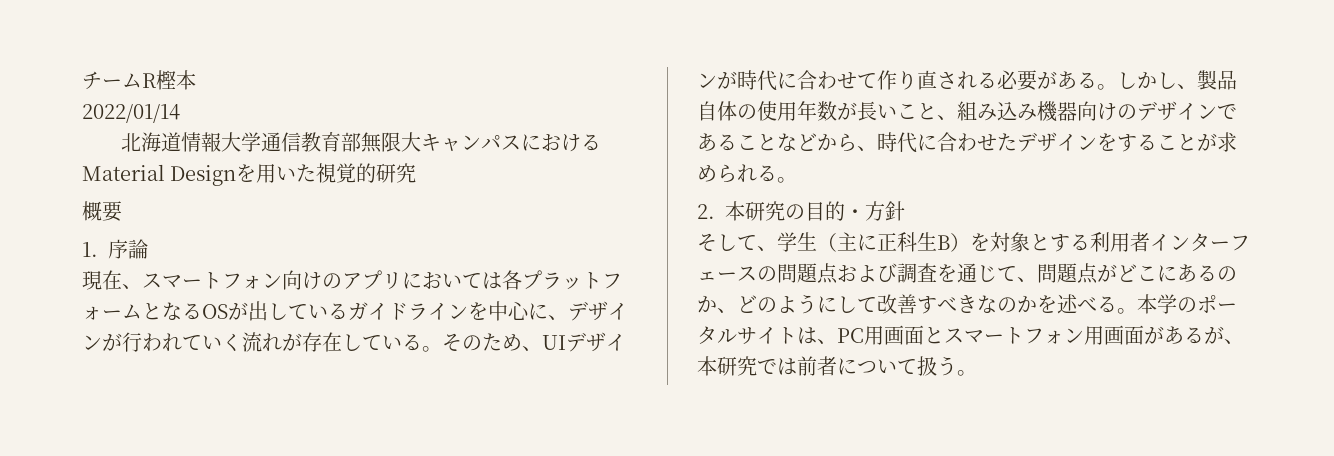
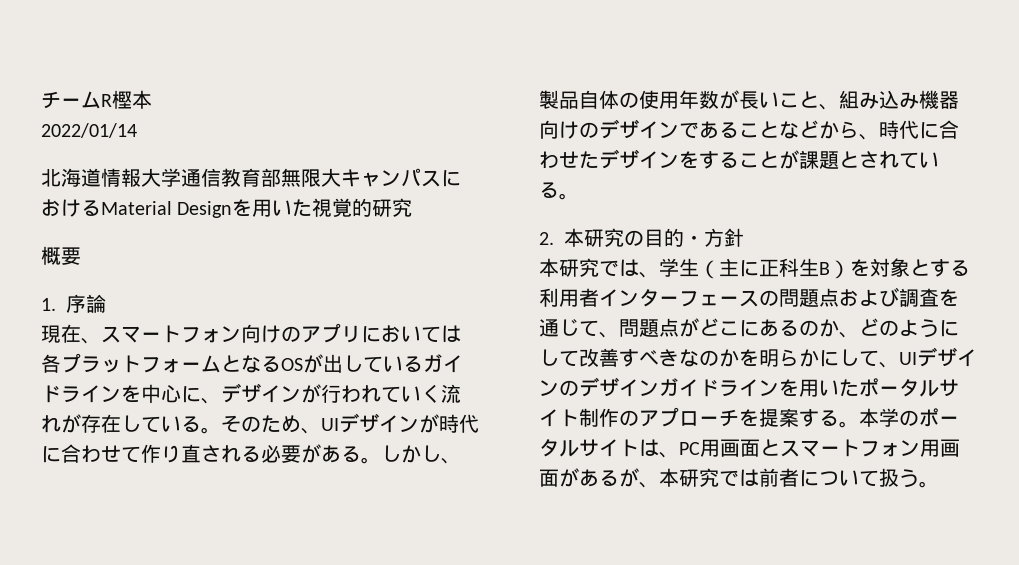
[1217,132,1237,152] [697,164,757,183] 求められ -> [799,150,939,169] 課題とされてい
[697,233,757,251] そして -> [539,258,639,277] 本研究では
[1057,294,1097,314] 述べ -> [759,347,977,368] [539,377,959,397] [539,407,819,427] 明らかにして、UIデザインのデザインガイドラインを用いたポータルサイト制作のアプローチを提案す

